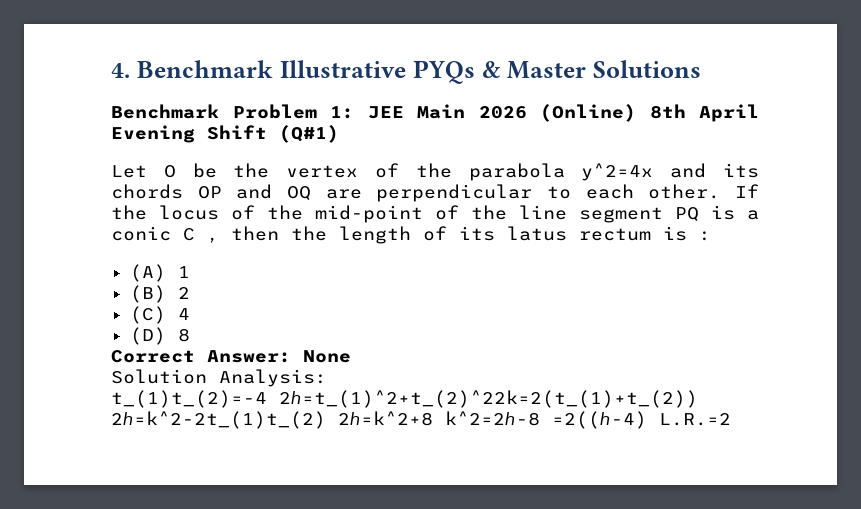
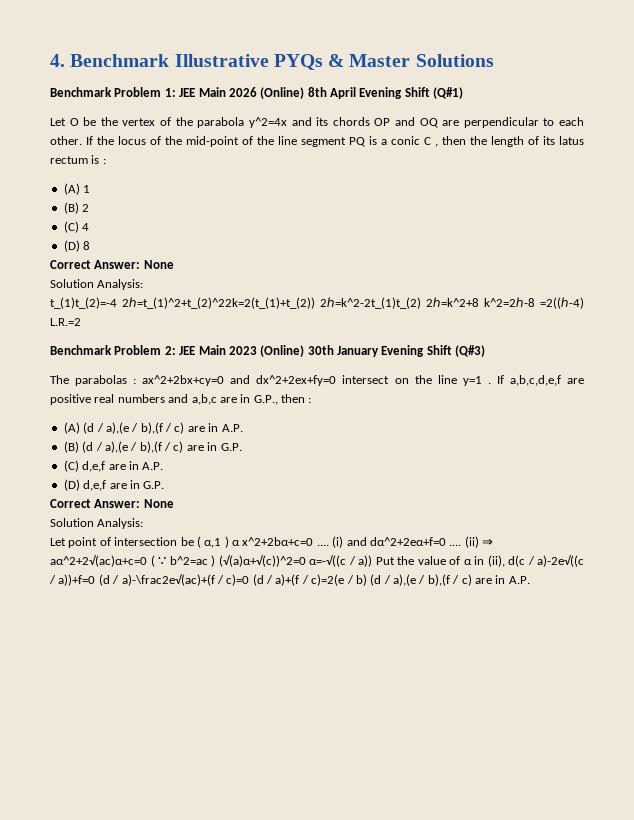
(731, 419) none -> [50,345,486,357] [50,375,584,386] [50,394,312,405] [63,422,243,434] [63,441,242,453] [63,460,164,472] [63,479,165,491] [50,499,174,508] [50,518,144,529] [50,536,493,548] [50,555,584,567] [49,574,530,586] // Benchmark Problem 2: JEE Main 2023 (Online) 30th January Evening Shift (Q#3) // The parabolas : ax^2+2bx+cy=0 and dx^2+2ex+fy=0 intersect on the line y=1 . If a,b,c,d,e,f are positive real numbers and a,b,c are in G.P., then : // (A) (d / a),(e / b),(f / c) are in A.P. // (B) (d / a),(e / b),(f / c) are in G.P. // (C) d,e,f are in A.P. // (D) d,e,f are in G.P. // Correct Answer: None // Solution Analysis: // Let point of intersection be ( α,1 ) α x^2+2bα+c=0 .... (i) and dα^2+2eα+f=0 .... (ii) ⇒ aα^2+2√(ac)α+c=0 ( ∵ b^2=ac ) (√(a)α+√(c))^2=0 α=-√((c / a)) Put the value of α in (ii), d(c / a)-2e√((c / a))+f=0 (d / a)-\frac2e√(ac)+(f / c)=0 (d / a)+(f / c)=2(e / b) (d / a),(e / b),(f / c) are in A.P.

